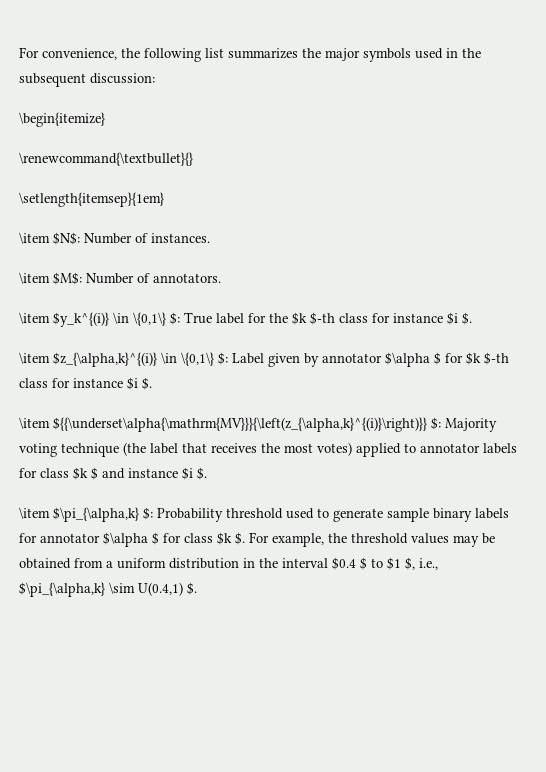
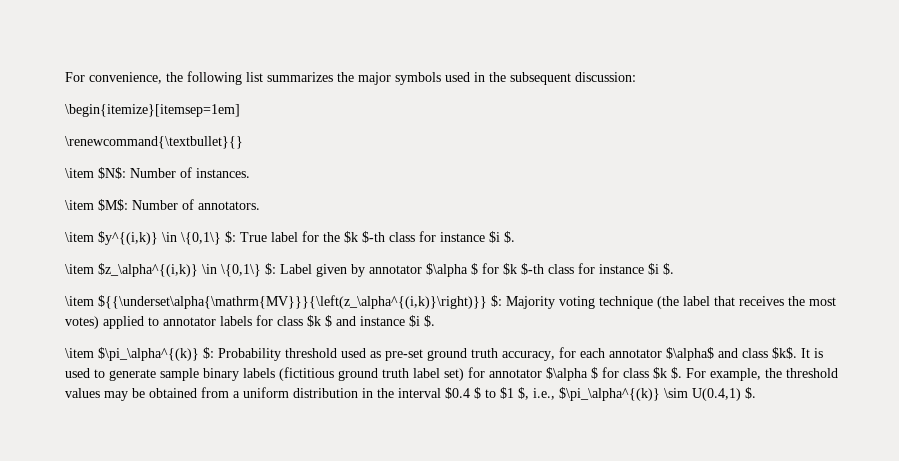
[19,112,105,127] \begin{itemize} -> [65,104,240,117] \begin{itemize}[itemsep=1em]
[19,192,164,207] // \setlength{itemsep}{1em} -> (243, 142) none
[53,312,109,327] $y_k^{(i)} -> [98,231,158,245] $y^{(i,k)}
[53,352,157,367] $z_{\alpha,k}^{(i)} -> [98,263,198,277] $z_\alpha^{(i,k)}
[53,417,427,432] ${{\underset\alpha{\mathrm{MV}}}{\left(z_{\alpha,k}^{(i)}\right)}} -> [98,295,487,309] ${{\underset\alpha{\mathrm{MV}}}{\left(z_\alpha^{(i,k)}\right)}}
[53,507,139,522] $\pi_{\alpha,k} -> [98,347,199,361] $\pi_\alpha^{(k)}
(314, 513) none -> [370,347,823,361] [65,368,90,378] as pre-set ground truth accuracy, for each annotator $\alpha$ and class $k$. It is used
(509, 513) none -> [279,367,464,381] (fictitious ground truth label set)
[19,582,105,597] $\pi_{\alpha,k} -> [559,387,660,401] $\pi_\alpha^{(k)}

